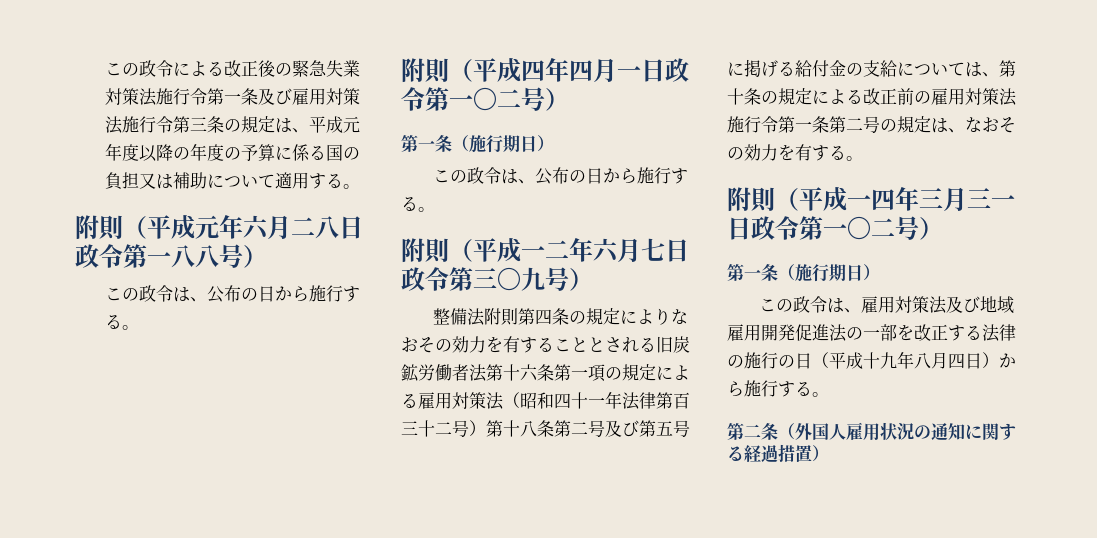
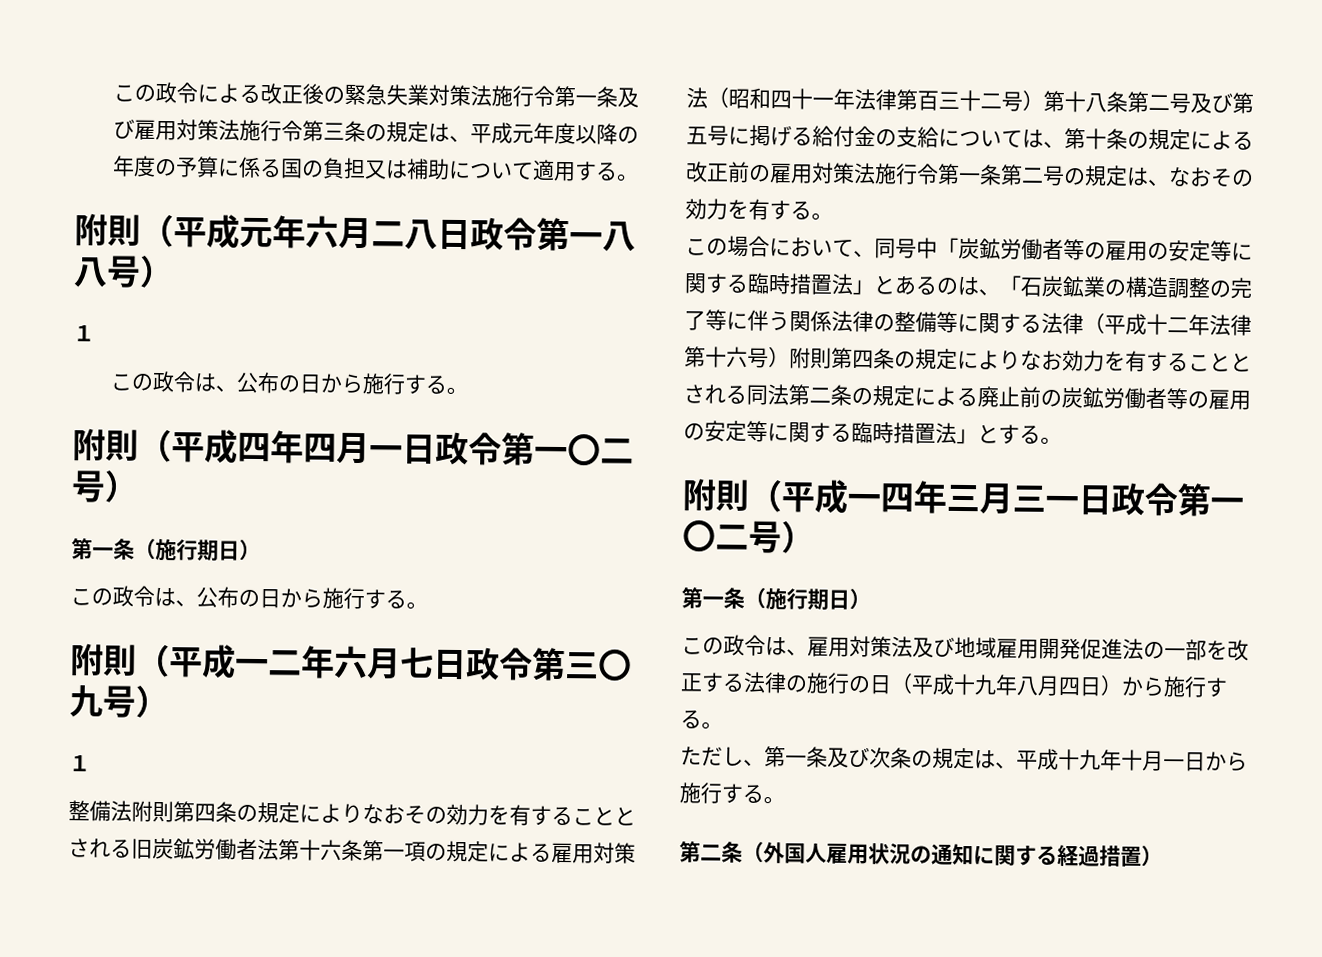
(267, 256) none -> [73,325,95,342] // １
(593, 279) none -> [69,755,91,772] // １
(863, 158) none -> [685,235,1253,262] [684,272,1253,299] [684,309,1252,336] [684,346,1252,373] [683,384,1251,410] [683,420,1062,445] // この場合において、同号中「炭鉱労働者等の雇用の安定等に関する臨時措置法」とあるのは、「石炭鉱業の構造調整の完了等に伴う関係法律の整備等に関する法律（平成十二年法律第十六号）附則第四条の規定によりなお効力を有することとされる同法第二条の規定による廃止前の炭鉱労働者等の雇用の安定等に関する臨時措置法」とする。
(829, 394) none -> [680,746,1248,772] [679,782,785,805] // ただし、第一条及び次条の規定は、平成十九年十月一日から施行する。

